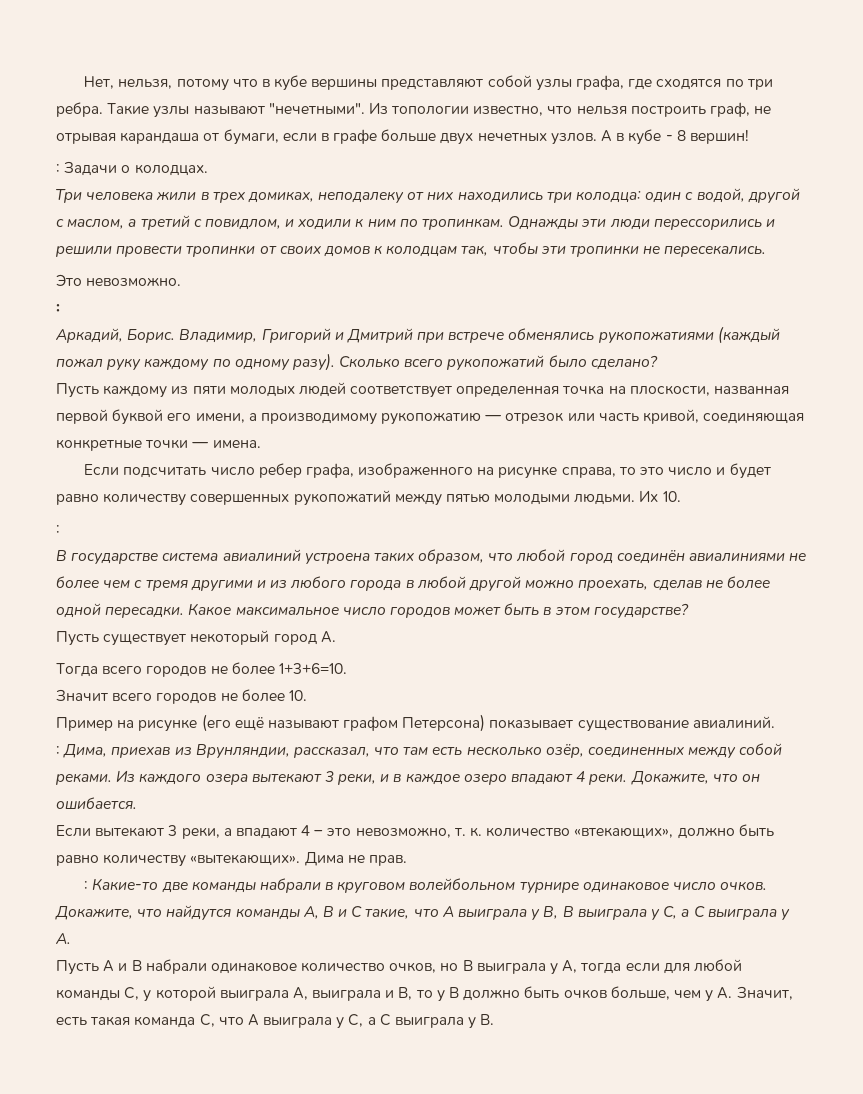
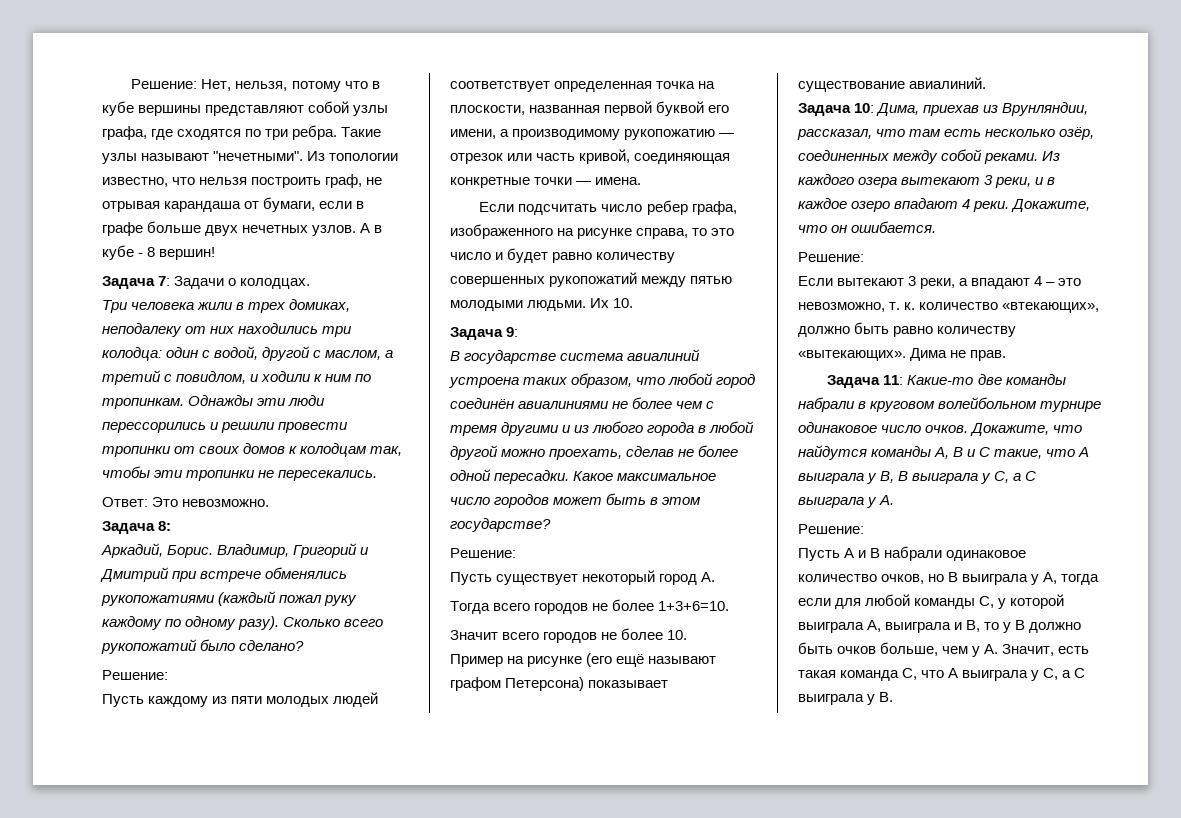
(84, 82) none -> [131,79,198,89] Решение:
[56,164,60,173] : -> [102,276,171,289] Задача 7:
(767, 251) none -> [102,497,148,507] Ответ:
[56,304,60,313] : -> [102,521,172,534] Задача 8:
(658, 362) none -> [102,670,168,680] // Решение:
[56,525,60,534] : -> [450,327,519,340] Задача 9:
(689, 611) none -> [450,548,516,558] // Решение:
[56,746,60,755] : -> [798,103,875,116] Задача 10:
(137, 803) none -> [798,252,864,262] // Решение:
[84,881,89,890] : -> [827,375,904,388] Задача 11:
(71, 938) none -> [798,524,864,534] // Решение:

